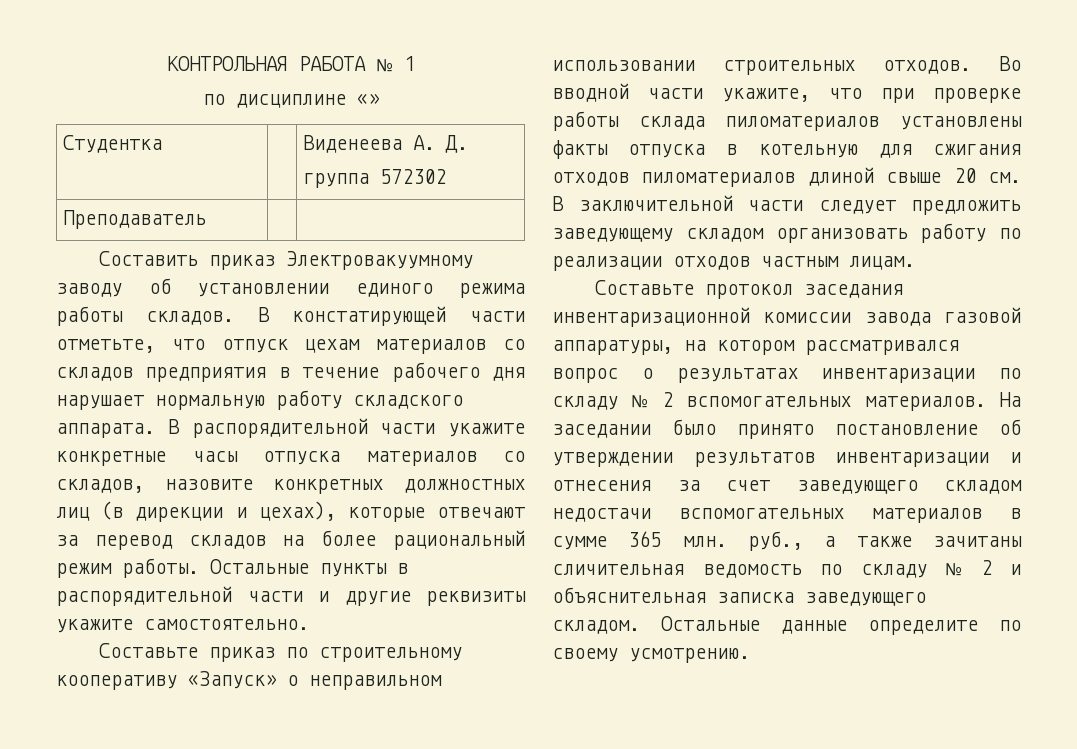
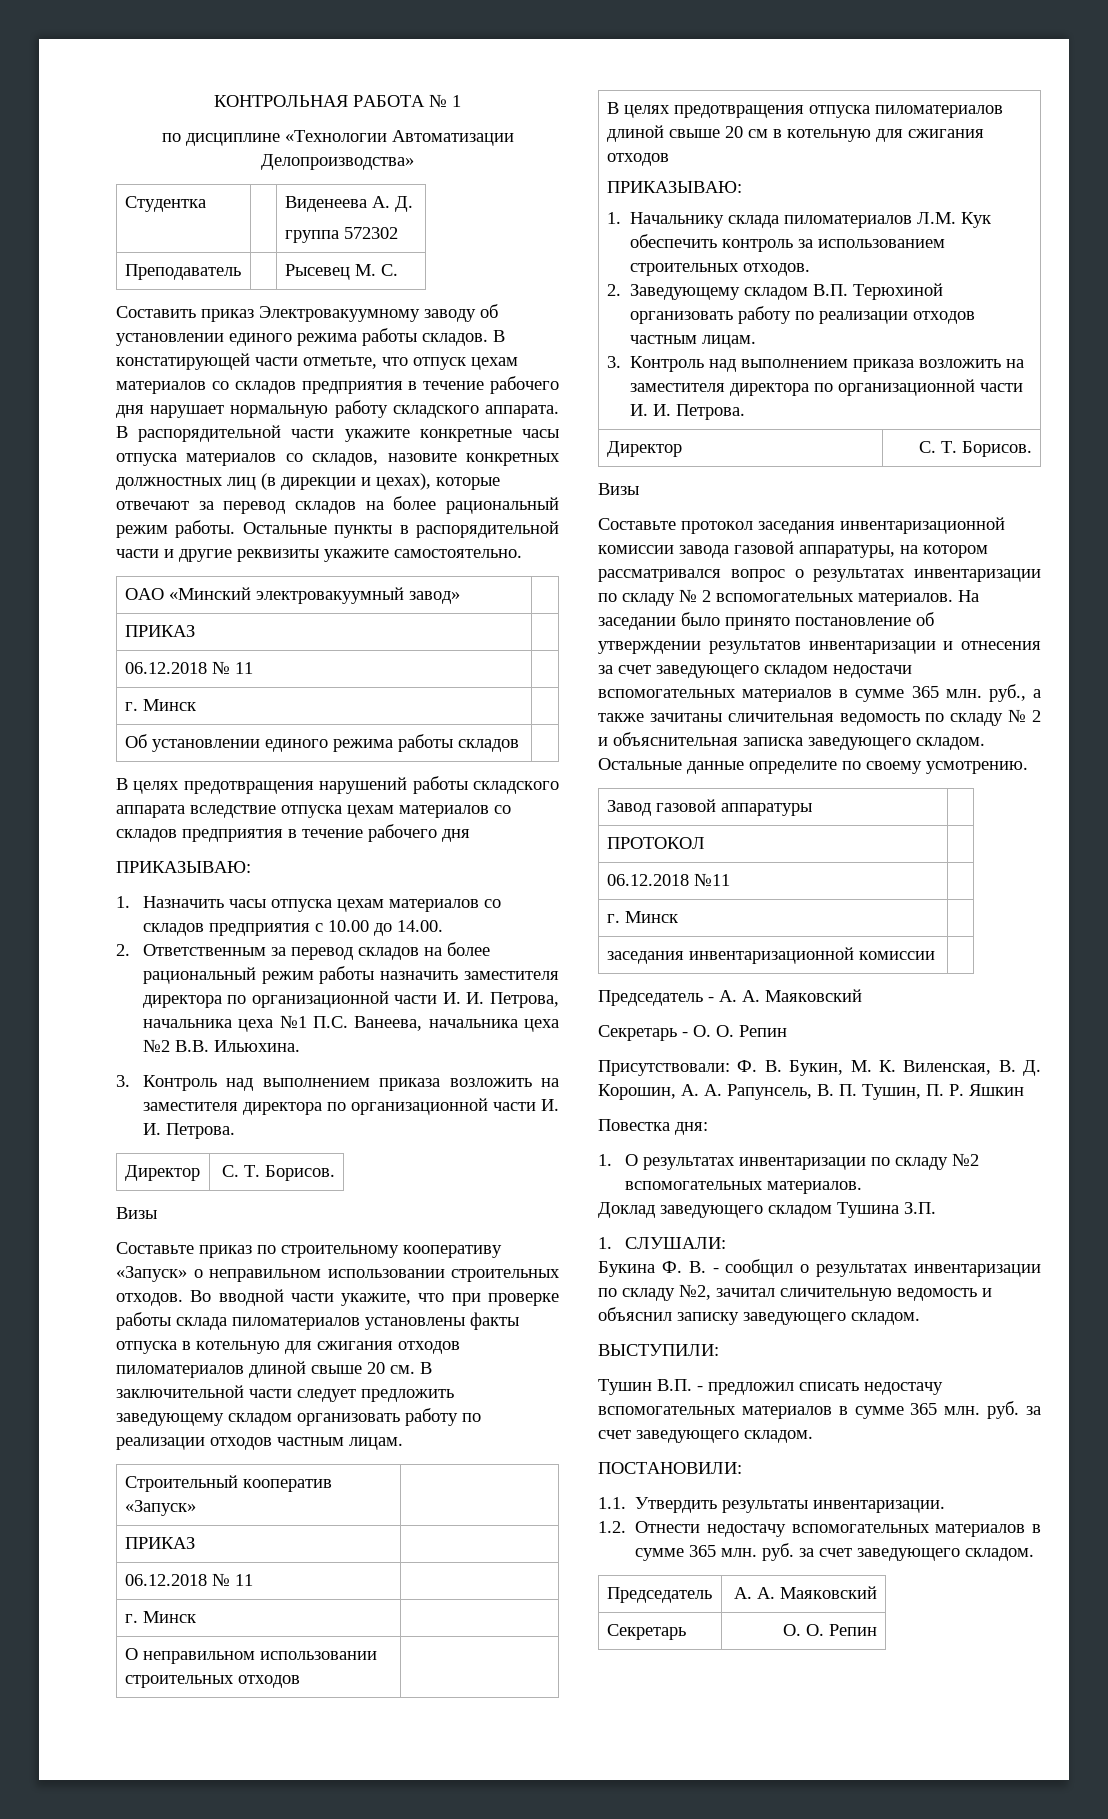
[356,94,379,105] «» -> [284,130,514,146] [261,154,414,170] «Технологии Автоматизации Делопроизводства»
(206, 219) none -> [284,264,398,280] Рысевец М. С.
(309, 624) none -> [124,587,460,604] [124,625,195,637] [124,661,253,674] [124,699,196,711] [124,734,519,752] [116,776,559,794] [116,805,511,818] [116,824,470,842] [116,861,251,873] [116,896,501,912] [142,920,443,936] [116,942,490,960] [142,966,559,984] [142,991,559,1008] [142,1015,559,1032] [142,1039,300,1052] [116,1075,559,1091] [142,1098,559,1115] [142,1123,235,1139] [124,1165,200,1181] [222,1165,336,1181] [116,1207,157,1219] // ОАО «Минский электровакуумный завод» | // ПРИКАЗ | // 06.12.2018 № 11 | // г. Минск | // Об установлении единого режима работы складов | // В целях предотвращения нарушений работы складского аппарата вследствие отпуска цехам материалов со складов предприятия в течение рабочего дня // ПРИКАЗЫВАЮ: // 1. Назначить часы отпуска цехам материалов со складов предприятия с 10.00 до 14.00. // 2. Ответственным за перевод складов на более рациональный режим работы назначить заместителя директора по организационной части И. И. Петрова, начальника цеха №1 П.С. Ванеева, начальника цеха №2 В.В. Ильюхина. // 3. Контроль над выполнением приказа возложить на заместителя директора по организационной части И. И. Петрова. // Директор | С. Т. Борисов. // Визы
(915, 263) none -> [124,1475,332,1492] [124,1500,196,1516] [124,1537,195,1549] [124,1573,253,1586] [124,1611,196,1623] [124,1648,377,1664] [124,1675,300,1688] [606,102,1003,118] [606,125,984,142] [606,153,669,166] [606,181,742,193] [606,212,991,228] [629,234,945,252] [629,263,810,276] [606,283,943,300] [629,306,975,324] [629,335,756,348] [606,356,1024,372] [629,379,1023,396] [629,404,745,420] [606,441,682,457] [919,441,1033,457] [598,483,639,495] // Строительный кооператив «Запуск» | // ПРИКАЗ | // 06.12.2018 № 11 | // г. Минск | // О неправильном использовании строительных отходов | // В целях предотвращения отпуска пиломатериалов длиной свыше 20 см в котельную для сжигания отходов // ПРИКАЗЫВАЮ: // 1. Начальнику склада пиломатериалов Л.М. Кук обеспечить контроль за использованием строительных отходов. // 2. Заведующему складом В.П. Терюхиной организовать работу по реализации отходов частным лицам. // 3. Контроль над выполнением приказа возложить на заместителя директора по организационной части И. И. Петрова. // Директор | С. Т. Борисов. // Визы
(750, 655) none -> [606,799,812,816] [606,837,705,849] [606,873,730,886] [606,911,678,923] [606,947,935,964] [598,989,862,1006] [598,1025,787,1041] [598,1060,1041,1076] [598,1084,1024,1100] [598,1119,708,1135] [598,1153,979,1170] [624,1181,862,1194] [598,1202,936,1218] [598,1237,726,1249] [598,1259,1041,1277] [598,1284,992,1301] [598,1307,920,1325] [598,1344,719,1356] [598,1379,943,1395] [598,1401,1041,1419] [598,1430,813,1443] [598,1462,742,1474] [598,1497,946,1513] [598,1521,1041,1537] [635,1543,1035,1561] [606,1587,712,1603] [734,1586,878,1599] [606,1624,686,1640] [783,1624,878,1636] // Завод газовой аппаратуры | // ПРОТОКОЛ | // 06.12.2018 №11 | // г. Минск | // заседания инвентаризационной комиссии | // Председатель - А. А. Маяковский // Секретарь - О. О. Репин // Присутствовали: Ф. В. Букин, М. К. Виленская, В. Д. Корошин, А. А. Рапунсель, В. П. Тушин, П. Р. Яшкин // Повестка дня: // 1. О результатах инвентаризации по складу №2 вспомогательных материалов. // Доклад заведующего складом Тушина З.П. // 1. СЛУШАЛИ: // Букина Ф. В. - сообщил о результатах инвентаризации по складу №2, зачитал сличительную ведомость и объяснил записку заведующего складом. // ВЫСТУПИЛИ: // Тушин В.П. - предложил списать недостачу вспомогательных материалов в сумме 365 млн. руб. за счет заведующего складом. // ПОСТАНОВИЛИ: // 1.1. Утвердить результаты инвентаризации. // 1.2. Отнести недостачу вспомогательных материалов в сумме 365 млн. руб. за счет заведующего складом. // Председатель | А. А. Маяковский // Секретарь | О. О. Репин

